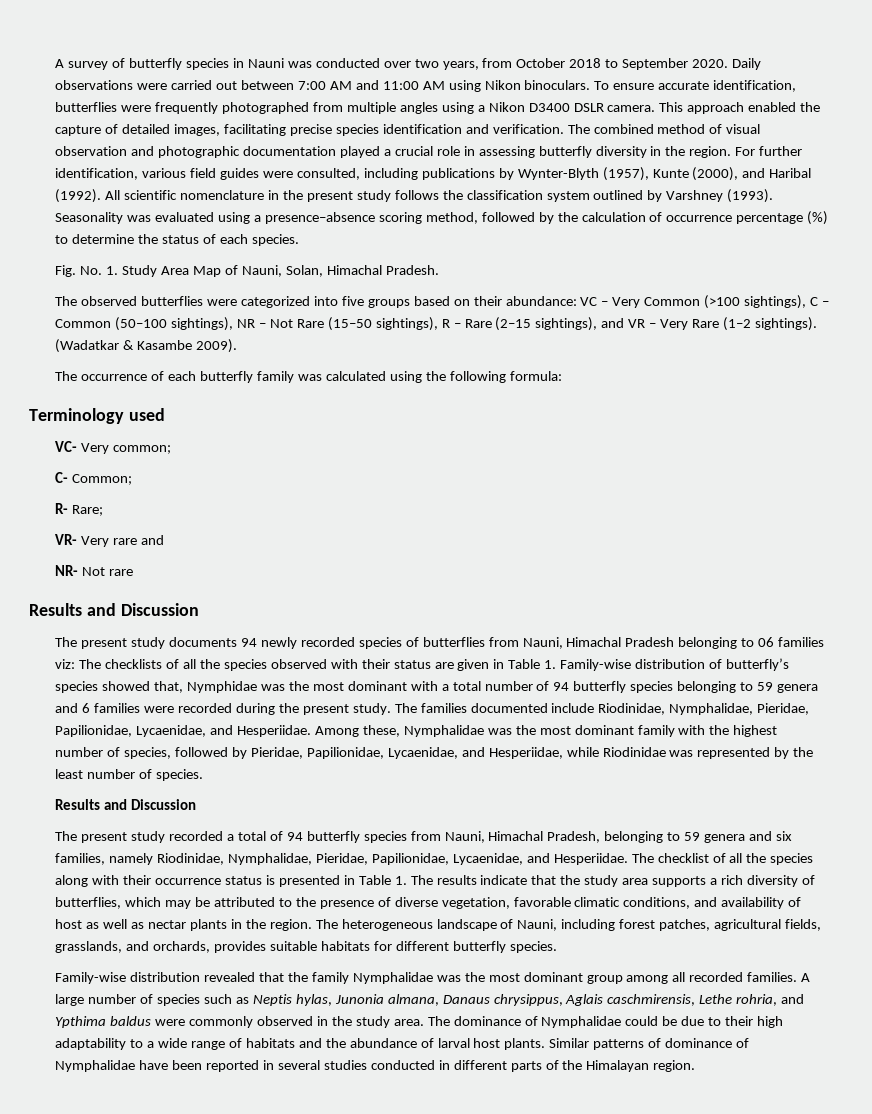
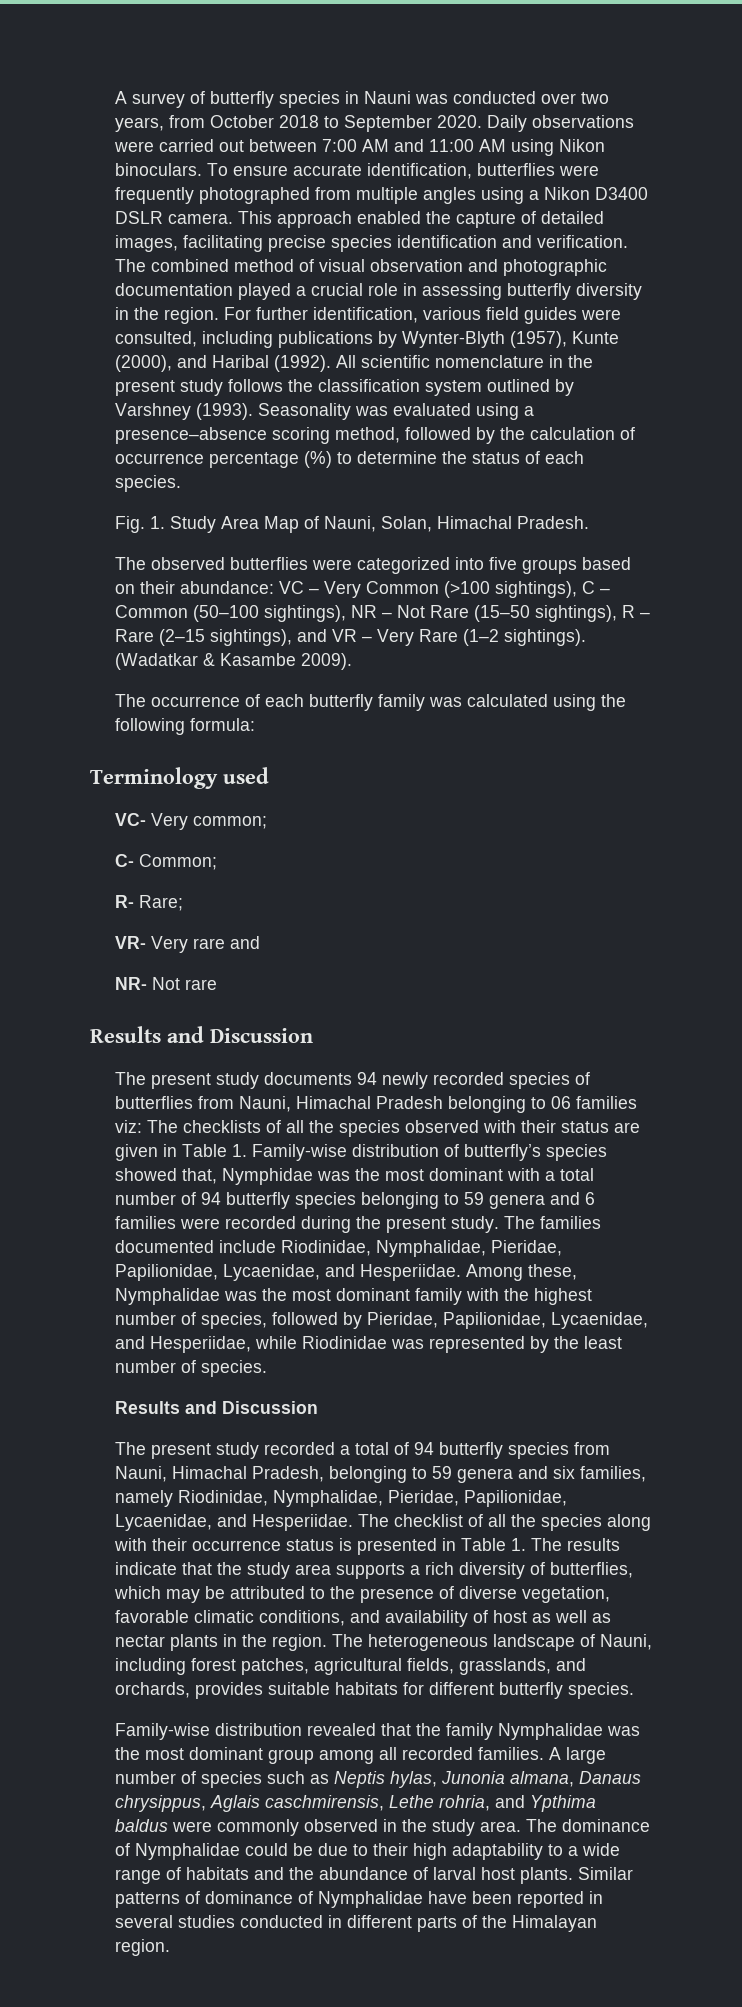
[80,266,103,275] No. -> (145, 524) none

